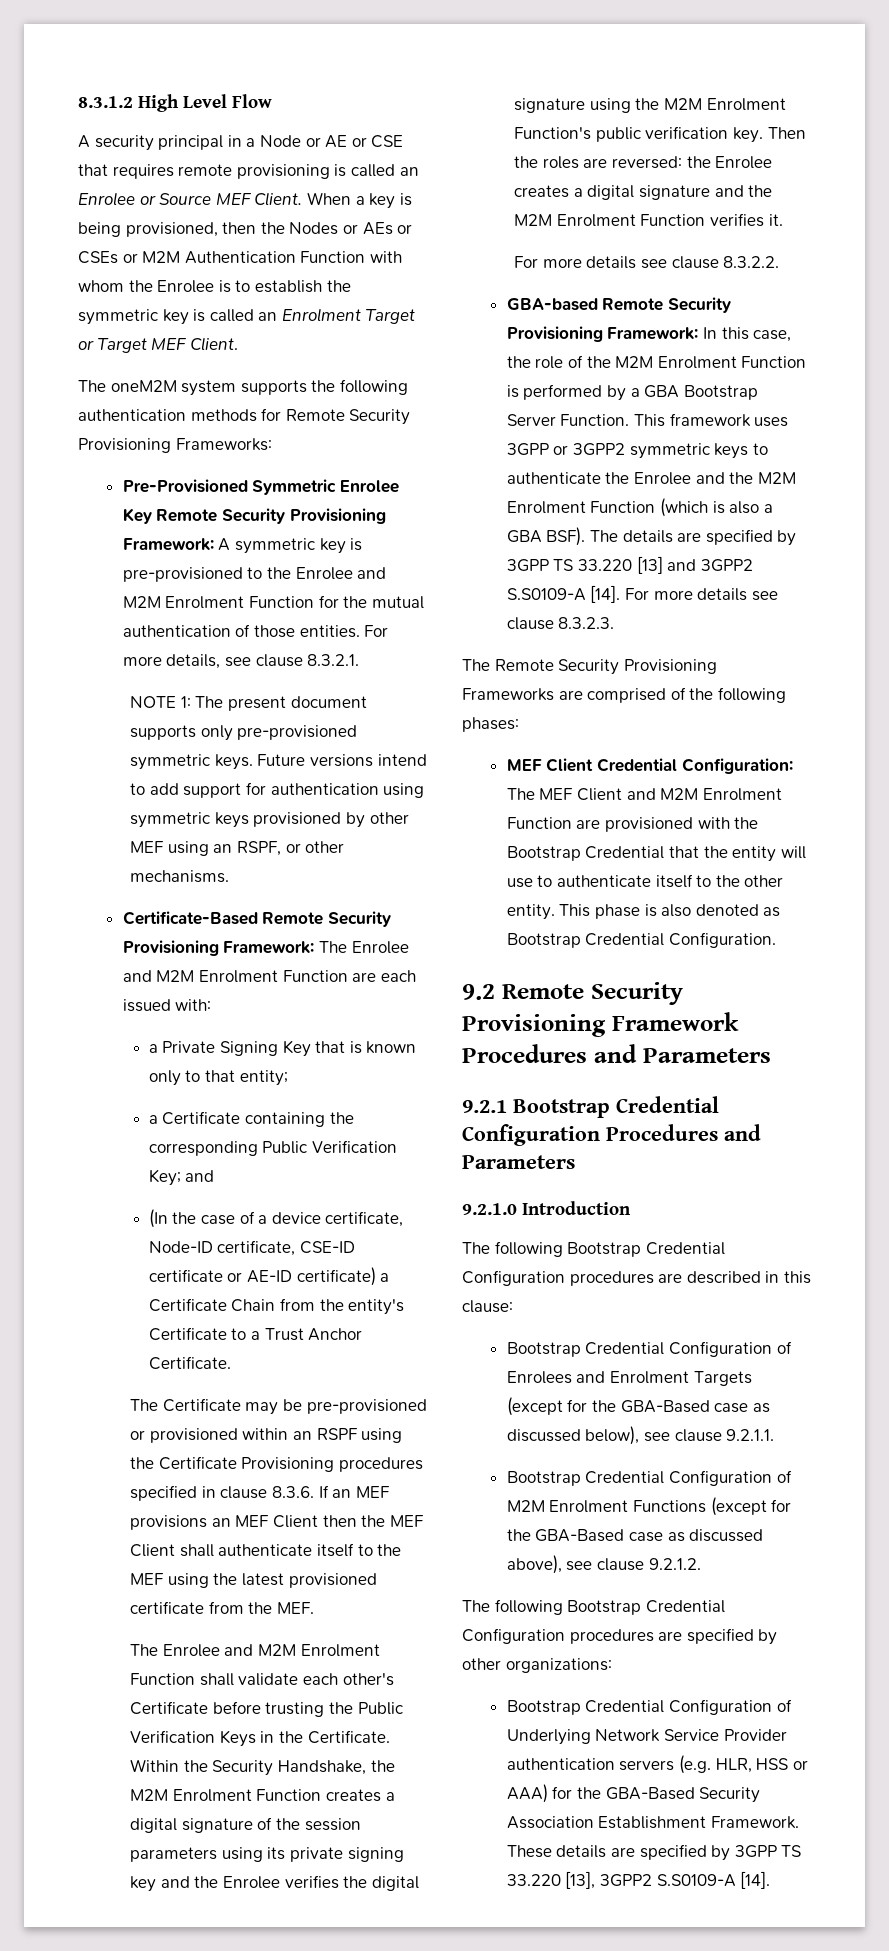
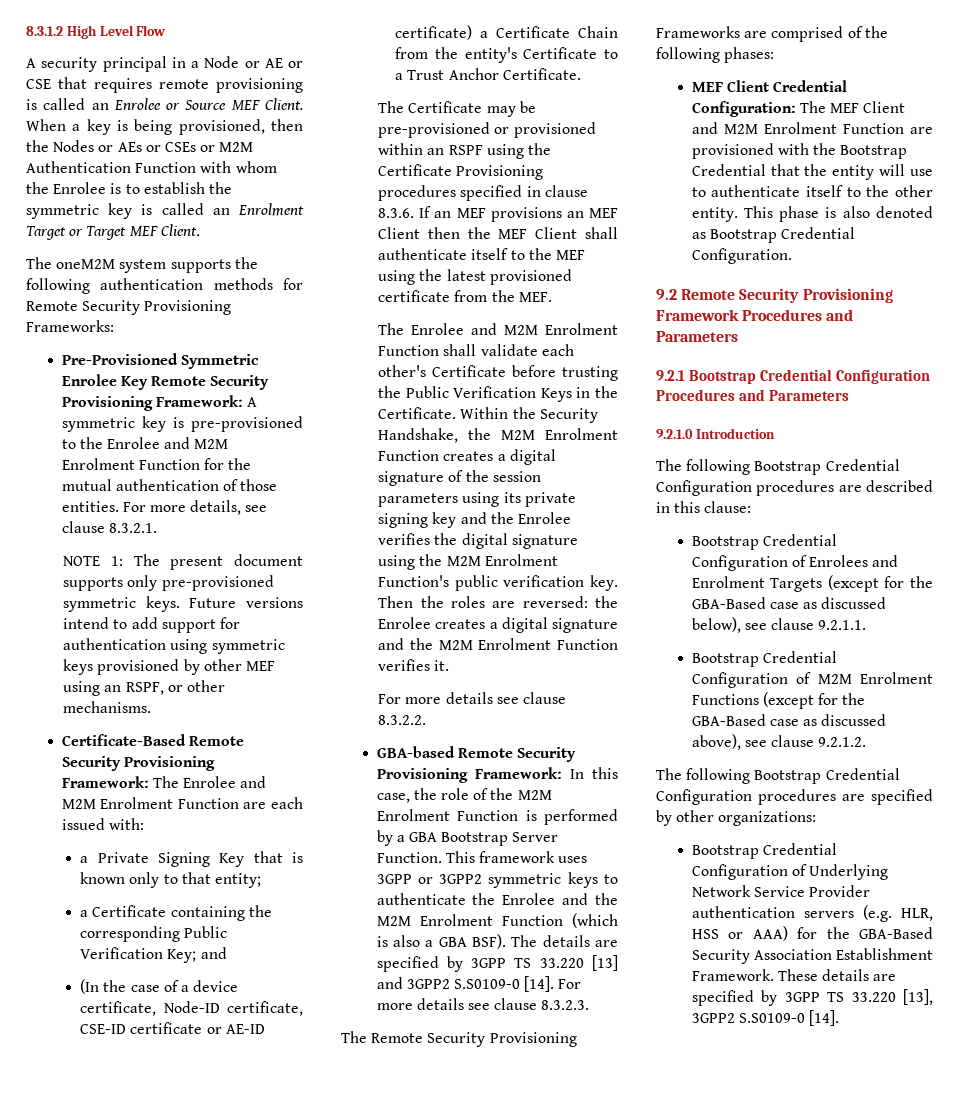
[506,588,586,601] S.S0109-A -> [453,979,520,989] S.S0109-0
[656,1874,736,1887] S.S0109-A -> [738,1013,805,1023] S.S0109-0

